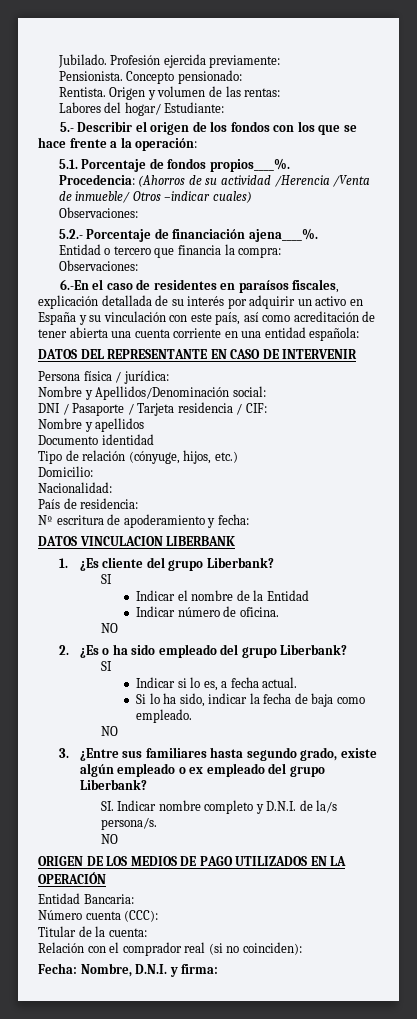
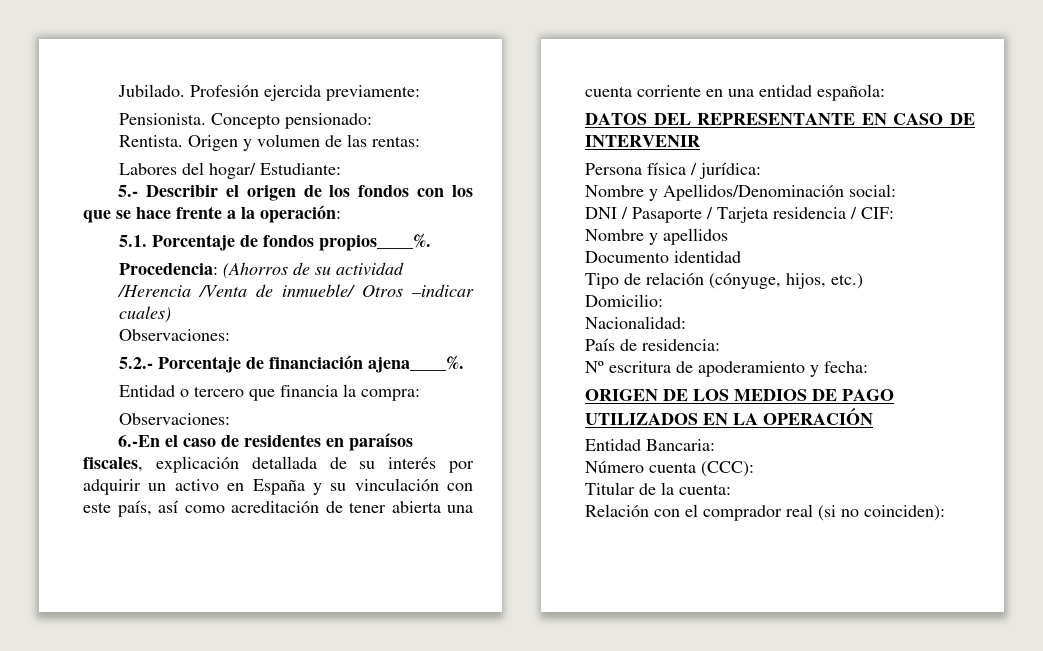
[38,536,236,546] [58,557,274,571] [100,574,112,584] [136,590,309,601] [136,606,279,617] [100,623,118,633] [58,644,348,658] [100,661,112,671] [136,677,298,691] [136,693,365,707] [136,709,193,723] [100,726,118,736] [58,747,377,761] [79,763,325,777] [79,779,147,790] [100,800,338,814] [100,817,157,830] [100,834,118,844] // DATOS VINCULACION LIBERBANK // 1. ¿Es cliente del grupo Liberbank? // SI // Indicar el nombre de la Entidad // Indicar número de oficina. // NO // 2. ¿Es o ha sido empleado del grupo Liberbank? // SI // Indicar si lo es, a fecha actual. // Si lo ha sido, indicar la fecha de baja como empleado. // NO // 3. ¿Entre sus familiares hasta segundo grado, existe algún empleado o ex empleado del grupo Liberbank? // SI. Indicar nombre completo y D.N.I. de la/s persona/s. // NO -> (868, 367) none
[38,963,219,977] // Fecha: Nombre, D.N.I. y firma: -> (945, 513) none

